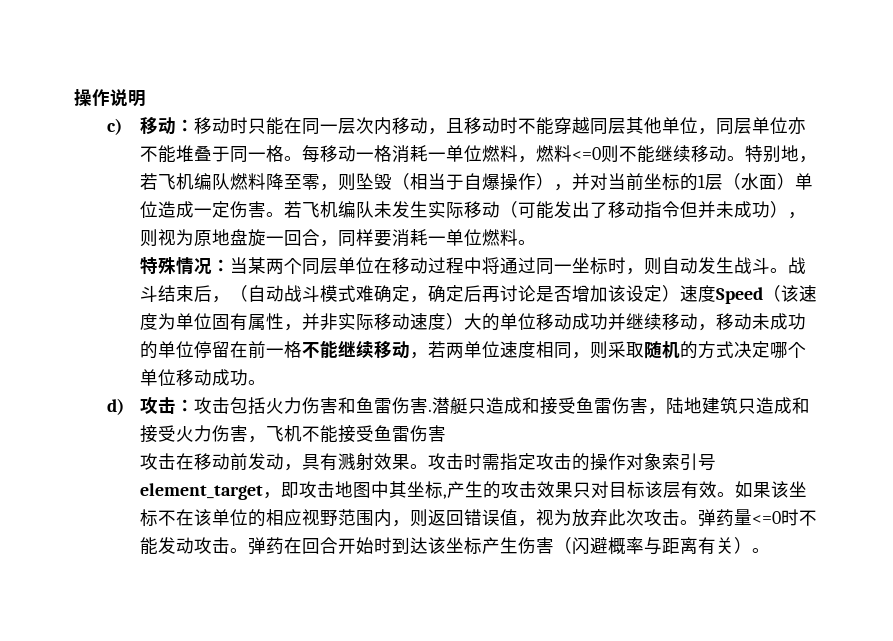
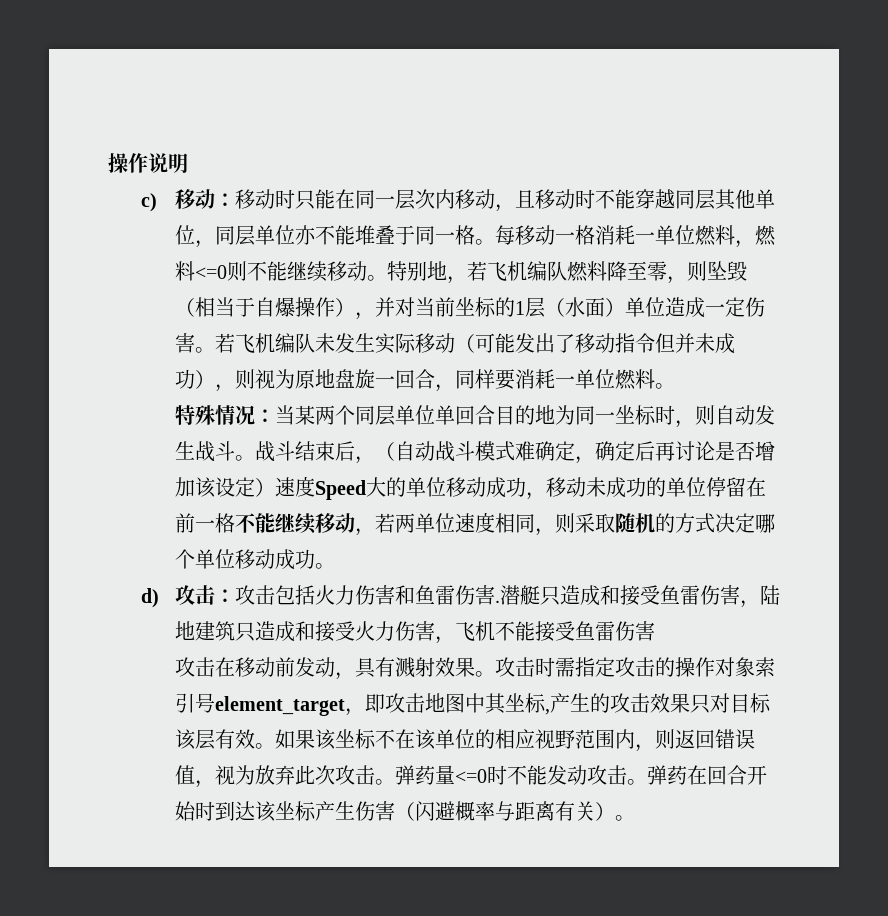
[373,257,536,274] 在移动过程中将通过 -> [434,405,575,425] 单回合目的地为
[762,285,817,302] [139,313,464,331] （该速度为单位固有属性，并非实际移动速度） -> (366, 490) none
[607,313,698,330] 并继续移动 -> (526, 487) none

